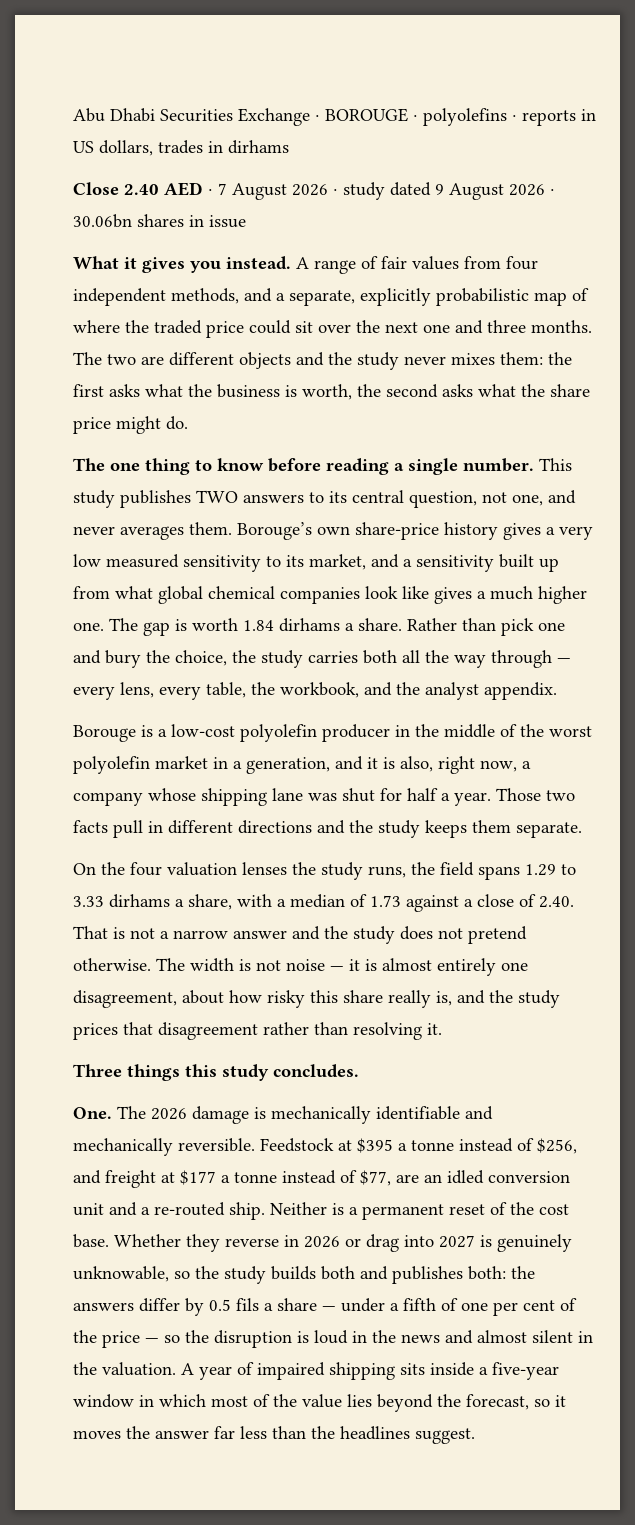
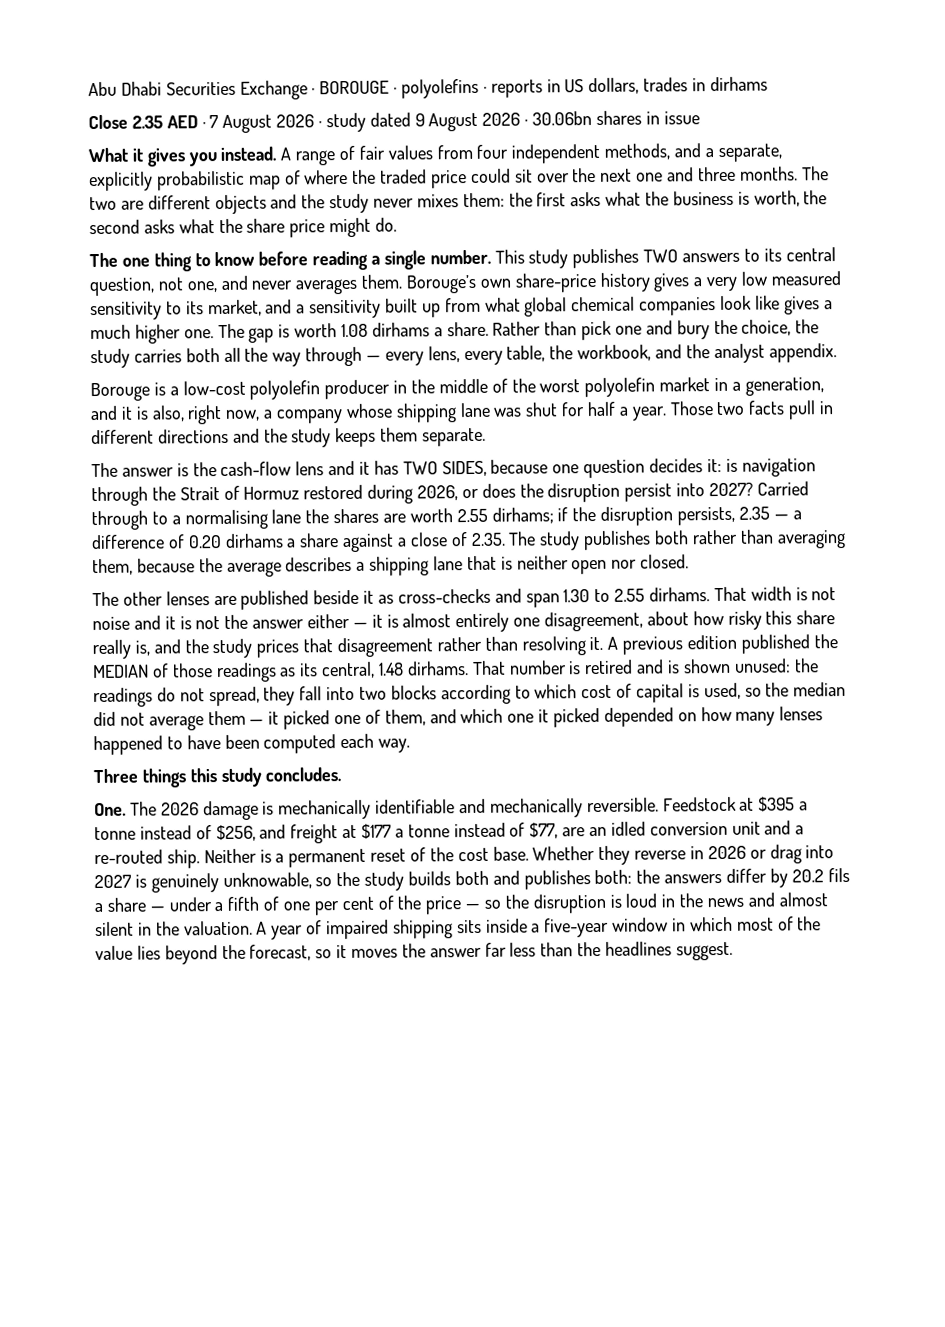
[124,184,159,195] 2.40 -> [131,115,163,129] 2.35
[243,620,274,631] 1.84 -> [341,323,369,338] 1.08
[73,862,576,880] [73,894,574,912] [73,926,527,944] [73,958,325,972] On the four valuation lenses the study runs, the field spans 1.29 to 3.33 dirhams a share, with a median of 1.73 against a close of 2.40. That is not a narrow answer and the study does not pretend otherwise. The width is not noise -> [91,458,816,479] [91,481,809,507] [91,506,802,531] [91,529,846,553] [92,554,690,577] [92,586,837,610] [92,613,351,631] The answer is the cash-flow lens and it has TWO SIDES, because one question decides it: is navigation through the Strait of Hormuz restored during 2026, or does the disruption persist into 2027? Carried through to a normalising lane the shares are worth 2.55 dirhams; if the disruption persists, 2.35 — a difference of 0.20 dirhams a share against a close of 2.35. The study publishes both rather than averaging them, because the average describes a shipping lane that is neither open nor closed. // The other lenses are published beside it as cross-checks and span 1.30 to 2.55 dirhams. That width is not noise and it is not the answer either
(442, 1029) none -> [607,634,838,655] [93,658,819,683] [93,682,847,708] [93,706,824,731] [93,733,411,756] A previous edition published the MEDIAN of those readings as its central, 1.48 dirhams. That number is retired and is shown unused: the readings do not spread, they fall into two blocks according to which cost of capital is used, so the median did not average them — it picked one of them, and which one it picked depended on how many lenses happened to have been computed each way.
[209,1299,231,1311] 0.5 -> [791,869,824,883] 20.2

